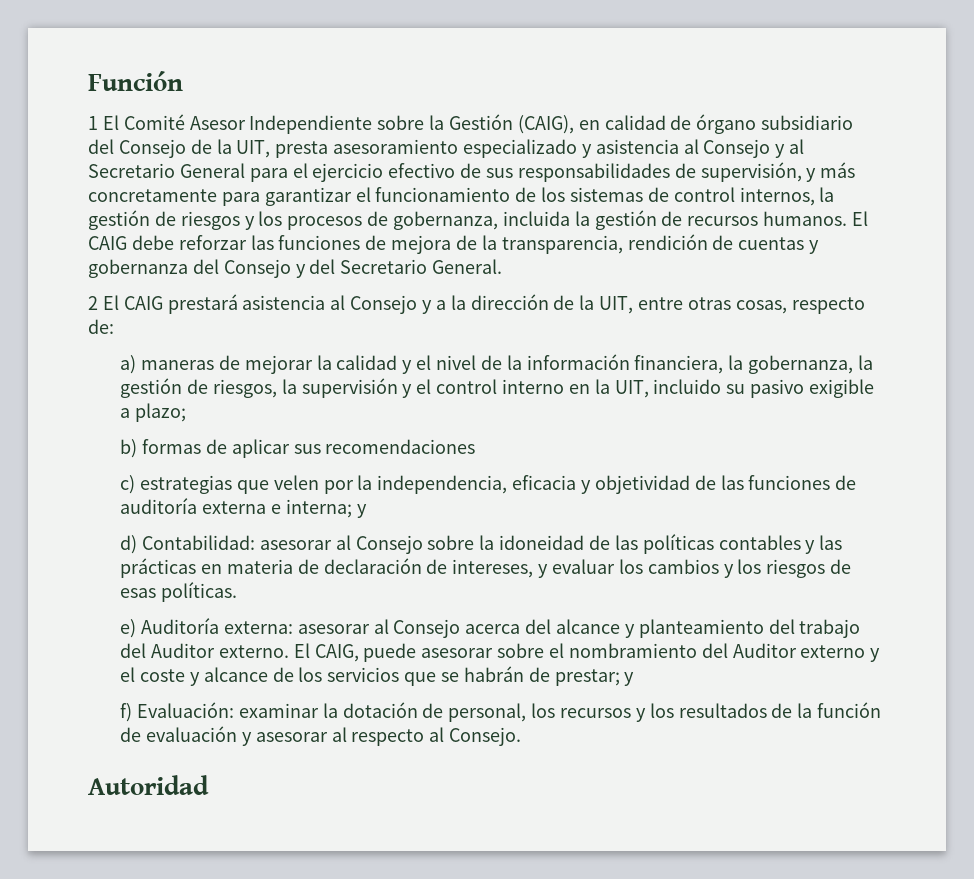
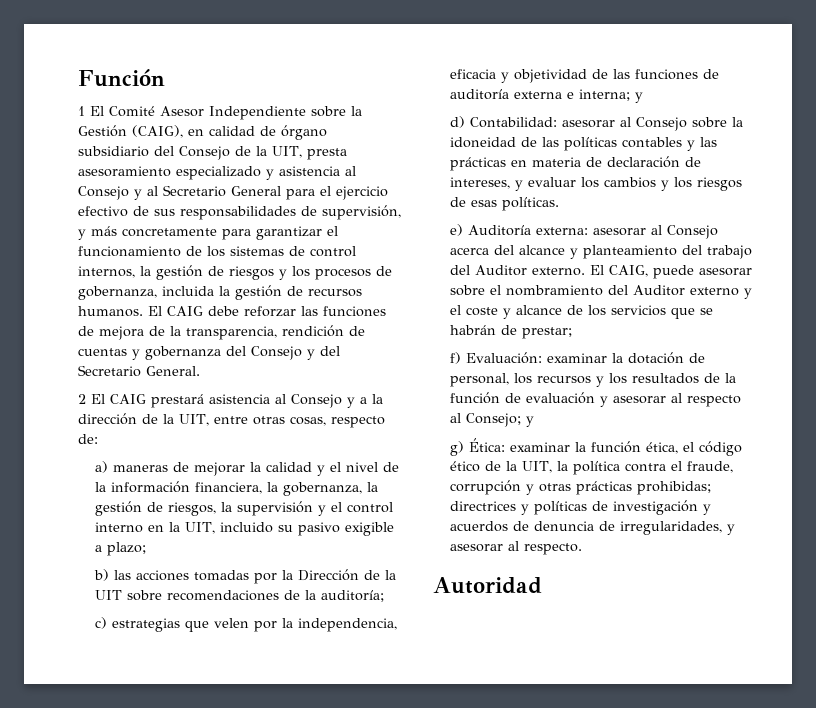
[141,439,476,458] formas de aplicar sus recomendaciones -> [114,569,397,584] [95,590,385,602] las acciones tomadas por la Dirección de la UIT sobre recomendaciones de la auditoría;
[624,672,635,686] y -> (573, 333) none
[449,727,522,746] Consejo. -> [466,413,535,427] [450,438,743,456] [450,461,734,475] [450,480,712,495] [450,500,712,515] [450,521,736,535] [450,541,583,555] Consejo; y // g) Ética: examinar la función ética, el código ético de la UIT, la política contra el fraude, corrupción y otras prácticas prohibidas; directrices y políticas de investigación y acuerdos de denuncia de irregularidades, y asesorar al respecto.

